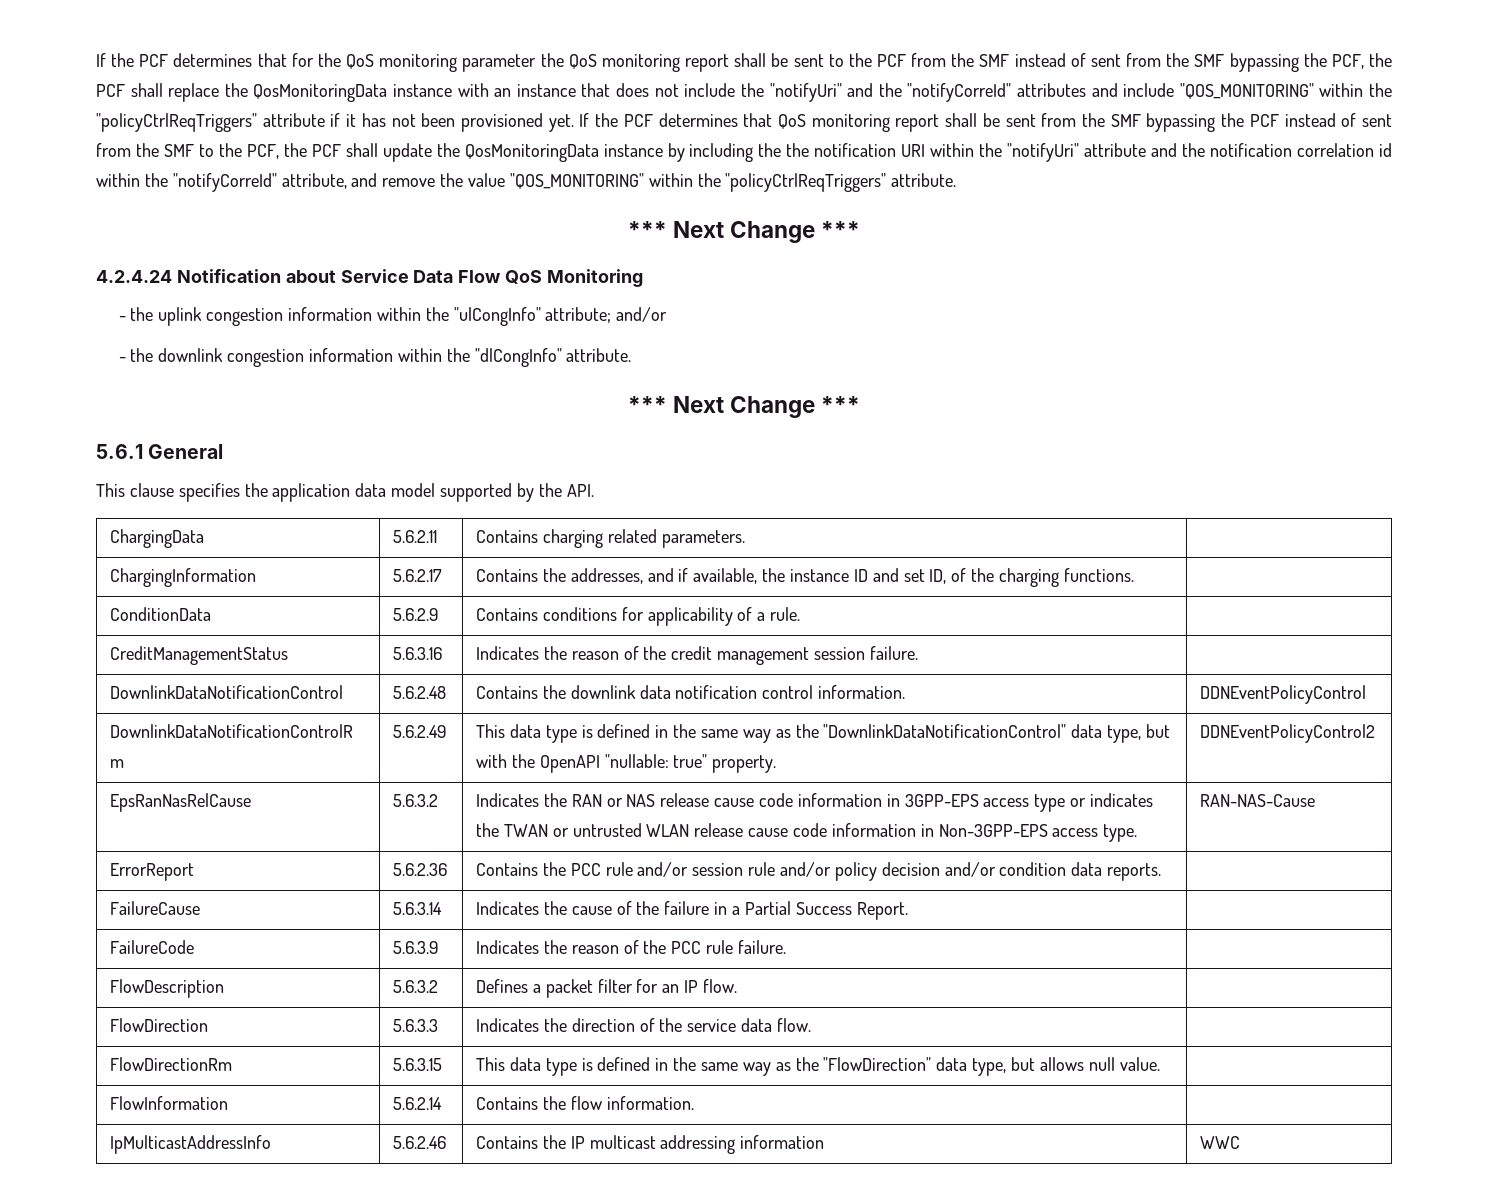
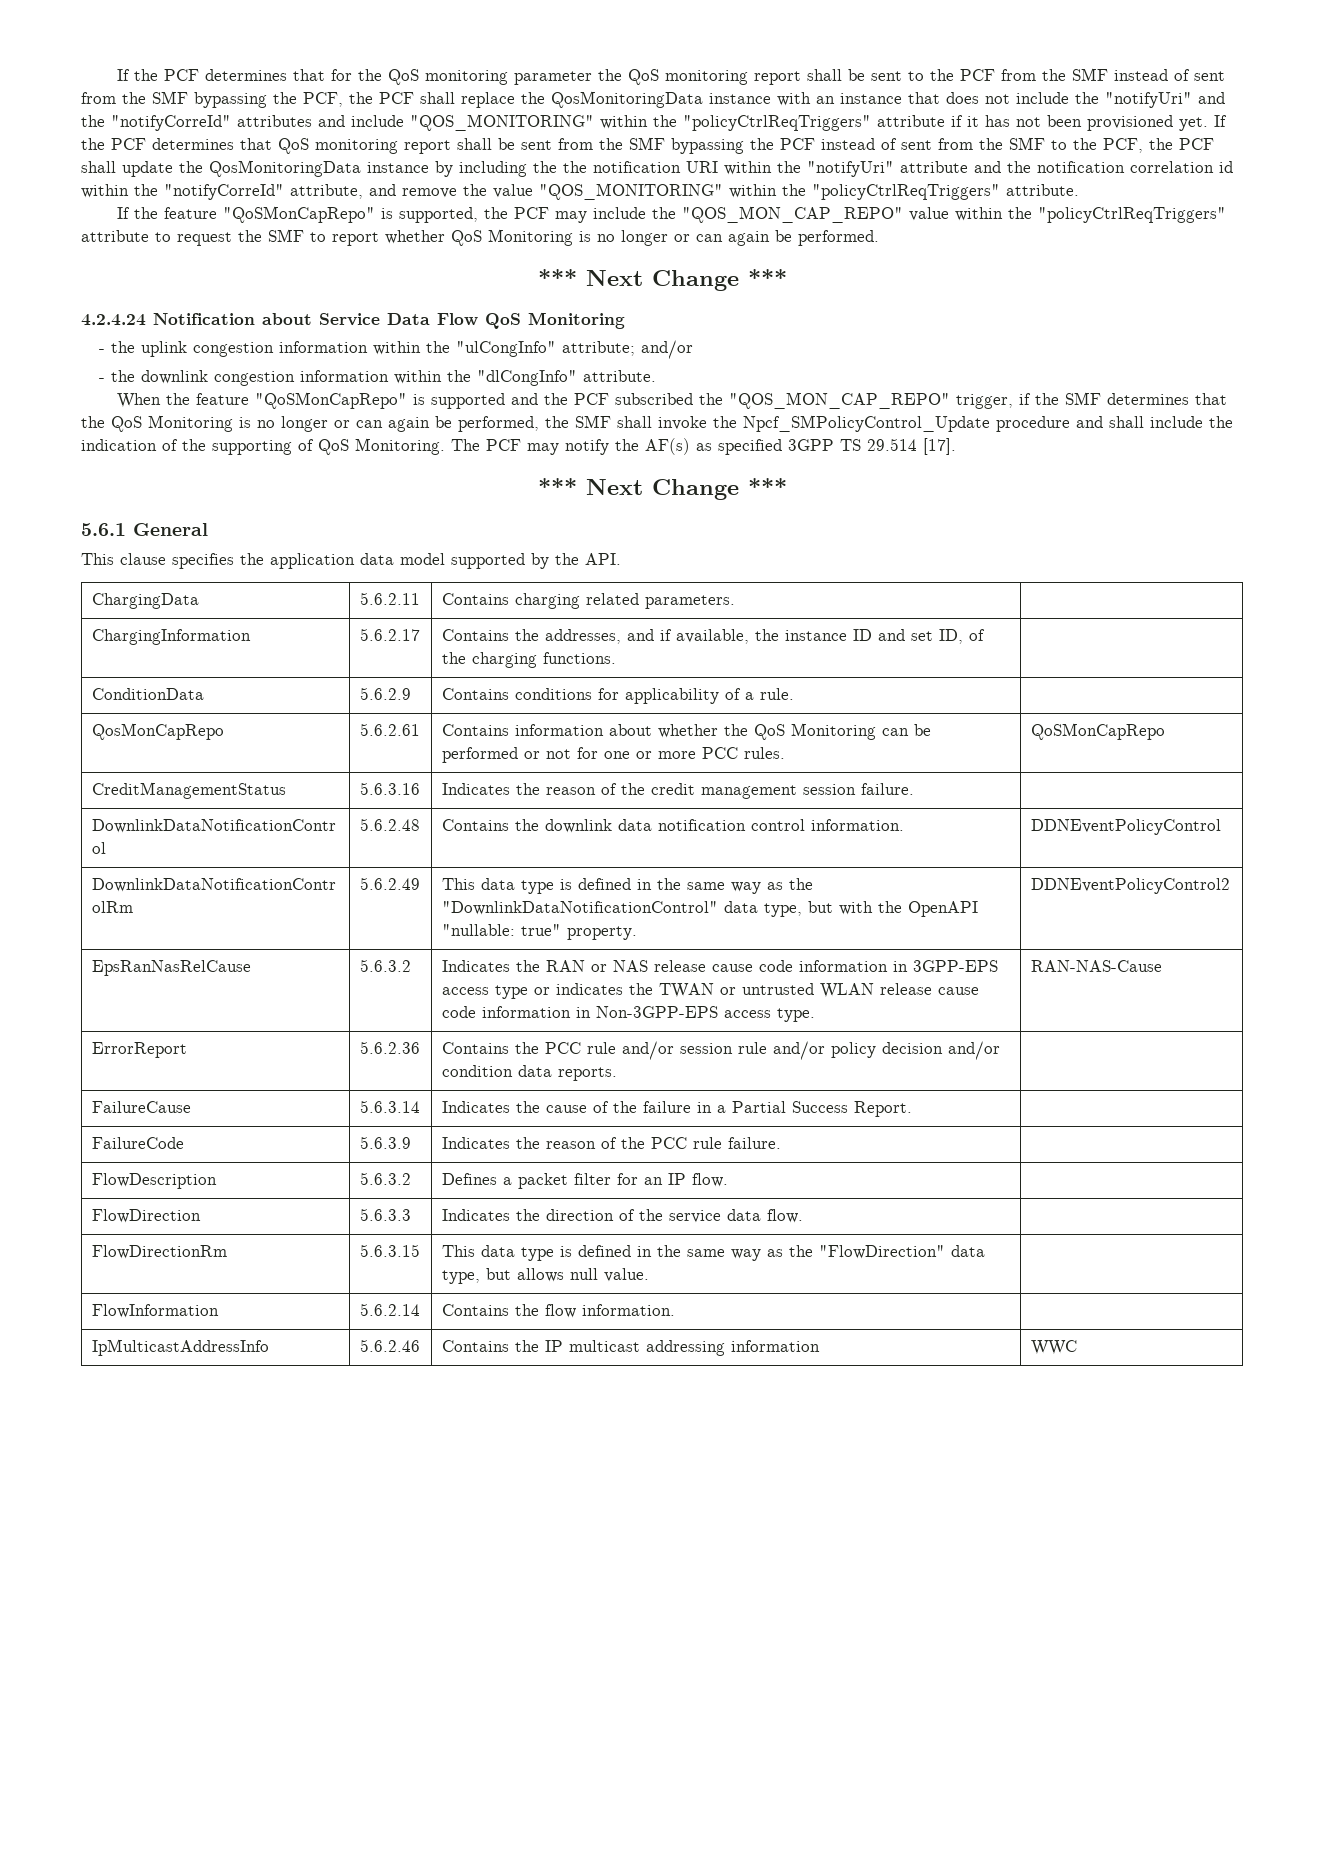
(957, 180) none -> [116,206,1226,223] [81,229,879,246] // If the feature "QoSMonCapRepo" is supported, the PCF may include the "QOS_MON_CAP_REPO" value within the "policyCtrlReqTriggers" attribute to request the SMF to report whether QoS Monitoring is no longer or can again be performed.
(632, 355) none -> [116,392,1227,409] [81,415,1233,432] [81,438,956,455] // When the feature "QoSMonCapRepo" is supported and the PCF subscribed the "QOS_MON_CAP_REPO" trigger, if the SMF determines that the QoS Monitoring is no longer or can again be performed, the SMF shall invoke the Npcf_SMPolicyControl_Update procedure and shall include the indication of the supporting of QoS Monitoring. The PCF may notify the AF(s) as specified 3GPP TS 29.514 [17].
(801, 614) none -> [91,723,224,740] [359,723,420,736] [441,723,931,740] [441,747,785,763] [1030,723,1165,740] // QosMonCapRepo | 5.6.2.61 | Contains information about whether the QoS Monitoring can be performed or not for one or more PCC rules. | QoSMonCapRepo

